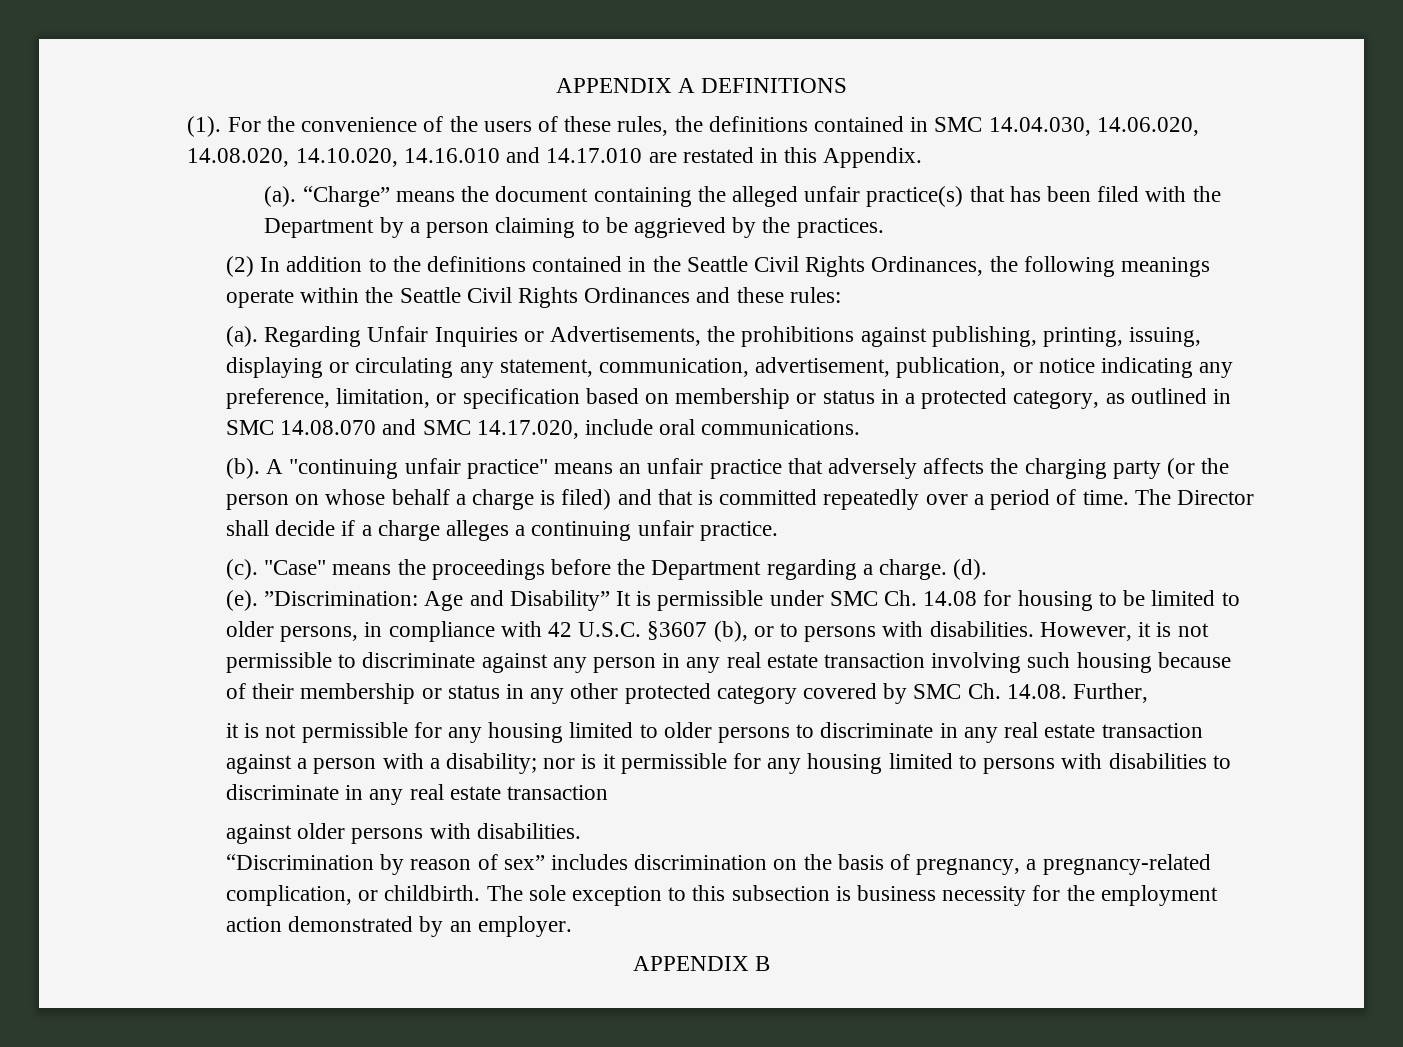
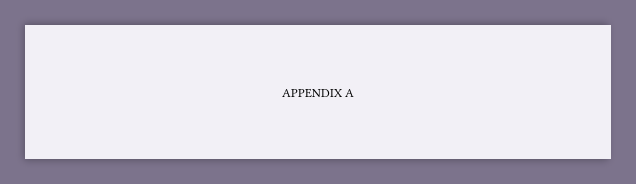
[701,78,848,93] [187,116,1199,137] [187,147,923,168] [264,186,1221,207] [264,217,884,238] [225,256,1211,277] [225,287,841,308] [225,326,1202,347] [225,357,1234,378] [225,388,1232,409] [225,419,861,439] [225,458,1230,479] [225,489,1254,510] [225,520,778,541] [225,559,988,580] [225,590,1240,611] [225,621,1209,642] [225,652,1231,673] [225,683,1149,704] [225,722,1203,743] [225,753,1231,774] [225,784,609,805] [225,823,581,844] [225,854,1211,875] [225,885,1218,906] [225,916,572,937] [632,956,771,971] DEFINITIONS // (1). For the convenience of the users of these rules, the definitions contained in SMC 14.04.030, 14.06.020, 14.08.020, 14.10.020, 14.16.010 and 14.17.010 are restated in this Appendix. // (a). “Charge” means the document containing the alleged unfair practice(s) that has been filed with the Department by a person claiming to be aggrieved by the practices. // (2) In addition to the definitions contained in the Seattle Civil Rights Ordinances, the following meanings operate within the Seattle Civil Rights Ordinances and these rules: // (a). Regarding Unfair Inquiries or Advertisements, the prohibitions against publishing, printing, issuing, displaying or circulating any statement, communication, advertisement, publication, or notice indicating any preference, limitation, or specification based on membership or status in a protected category, as outlined in SMC 14.08.070 and SMC 14.17.020, include oral communications. // (b). A "continuing unfair practice" means an unfair practice that adversely affects the charging party (or the person on whose behalf a charge is filed) and that is committed repeatedly over a period of time. The Director shall decide if a charge alleges a continuing unfair practice. // (c). "Case" means the proceedings before the Department regarding a charge. (d). // (e). ”Discrimination: Age and Disability” It is permissible under SMC Ch. 14.08 for housing to be limited to older persons, in compliance with 42 U.S.C. §3607 (b), or to persons with disabilities. However, it is not permissible to discriminate against any person in any real estate transaction involving such housing because of their membership or status in any other protected category covered by SMC Ch. 14.08. Further, // it is not permissible for any housing limited to older persons to discriminate in any real estate transaction against a person with a disability; nor is it permissible for any housing limited to persons with disabilities to discriminate in any real estate transaction // against older persons with disabilities. // “Discrimination by reason of sex” includes discrimination on the basis of pregnancy, a pregnancy-related complication, or childbirth. The sole exception to this subsection is business necessity for the employment action demonstrated by an employer. // APPENDIX B -> (355, 93) none

